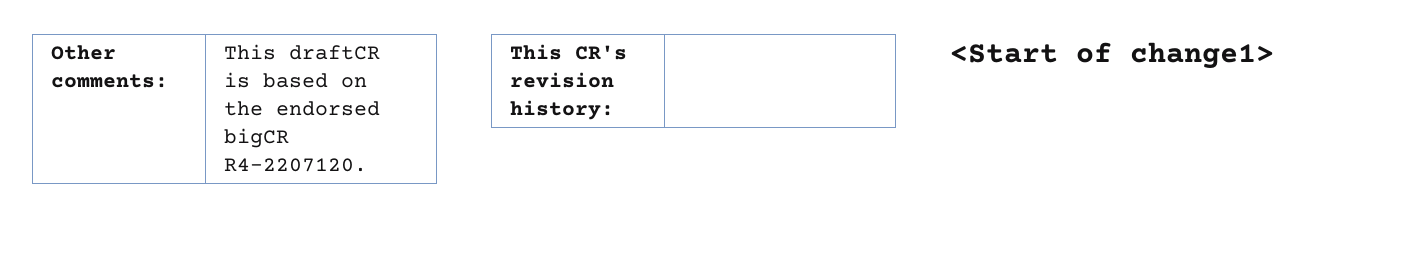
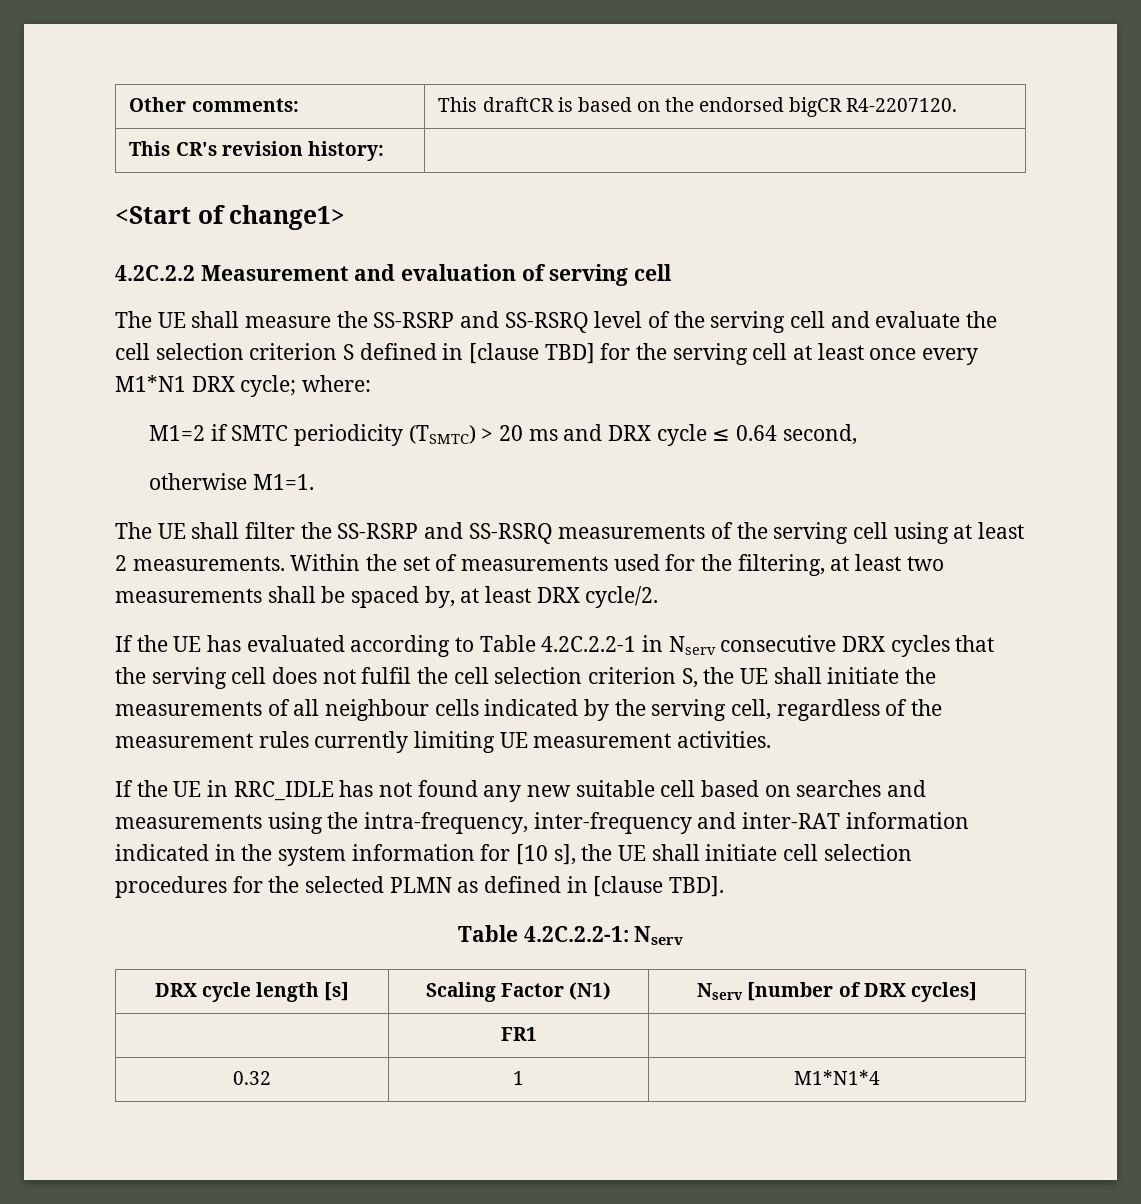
(1274, 55) none -> [115,264,673,286] [115,311,998,333] [115,343,979,365] [115,375,372,397] [148,424,857,446] [148,473,314,490] [115,522,1025,544] [115,554,944,576] [115,586,659,608] [115,635,995,657] [115,667,937,689] [115,699,943,721] [115,731,772,753] [115,780,927,802] [115,812,969,834] [115,844,912,866] [115,876,725,898] [457,925,684,945] [154,982,350,1002] [425,982,612,1002] [697,982,977,1002] [500,1027,537,1041] [233,1071,271,1085] [513,1071,524,1085] [794,1070,880,1085] // 4.2C.2.2 Measurement and evaluation of serving cell // The UE shall measure the SS-RSRP and SS-RSRQ level of the serving cell and evaluate the cell selection criterion S defined in [clause TBD] for the serving cell at least once every M1*N1 DRX cycle; where: // M1=2 if SMTC periodicity (TSMTC) > 20 ms and DRX cycle ≤ 0.64 second, // otherwise M1=1. // The UE shall filter the SS-RSRP and SS-RSRQ measurements of the serving cell using at least 2 measurements. Within the set of measurements used for the filtering, at least two measurements shall be spaced by, at least DRX cycle/2. // If the UE has evaluated according to Table 4.2C.2.2-1 in Nserv consecutive DRX cycles that the serving cell does not fulfil the cell selection criterion S, the UE shall initiate the measurements of all neighbour cells indicated by the serving cell, regardless of the measurement rules currently limiting UE measurement activities. // If the UE in RRC_IDLE has not found any new suitable cell based on searches and measurements using the intra-frequency, inter-frequency and inter-RAT information indicated in the system information for [10 s], the UE shall initiate cell selection procedures for the selected PLMN as defined in [clause TBD]. // Table 4.2C.2.2-1: Nserv // DRX cycle length [s] | Scaling Factor (N1) | Nserv [number of DRX cycles] // | FR1 | // 0.32 | 1 | M1*N1*4

